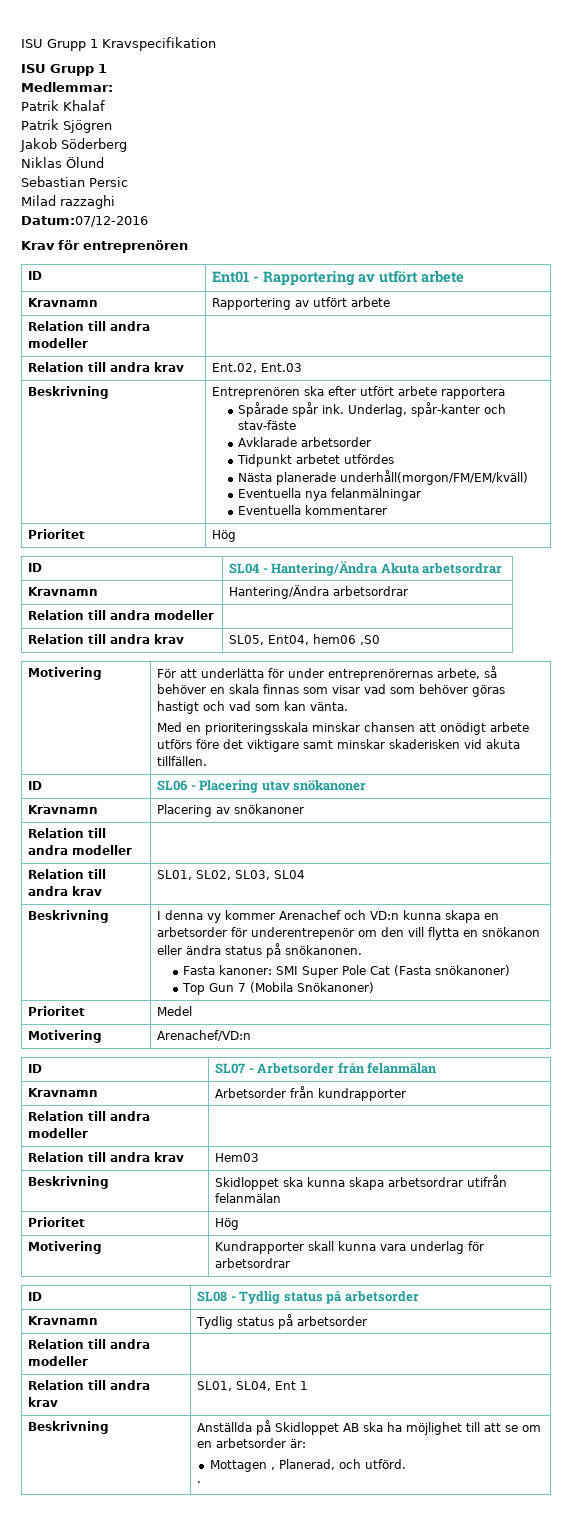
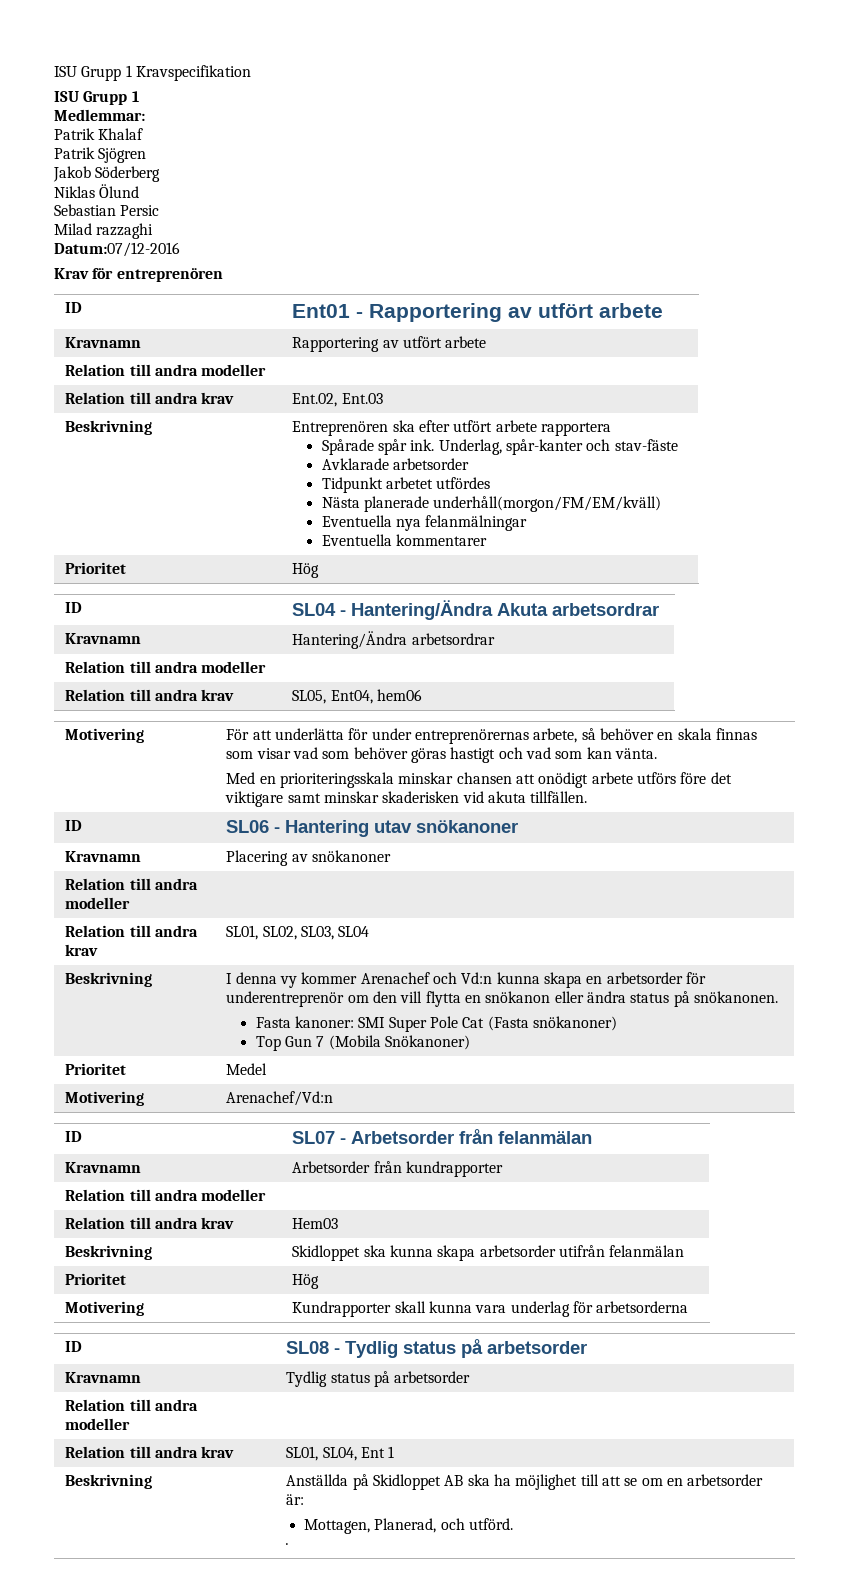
[360,635,381,645] ,S0 -> (423, 695) none
[199,780,259,793] Placering -> [285,820,370,837] Hantering
[370,911,400,920] VD:n -> [461,972,493,984] Vd:n
[251,927,355,940] underentrepenör -> [226,991,345,1007] underentreprenör
[157,1030,252,1041] Arenachef/VD:n -> [226,1091,334,1106] Arenachef/Vd:n
[388,1177,464,1187] arbetsordrar -> [479,1245,556,1257] arbetsorder
[215,1258,291,1268] arbetsordrar -> [596,1301,689,1313] arbetsorderna
[209,1460,275,1472] Mottagen , -> [304,1519,371,1534] Mottagen,

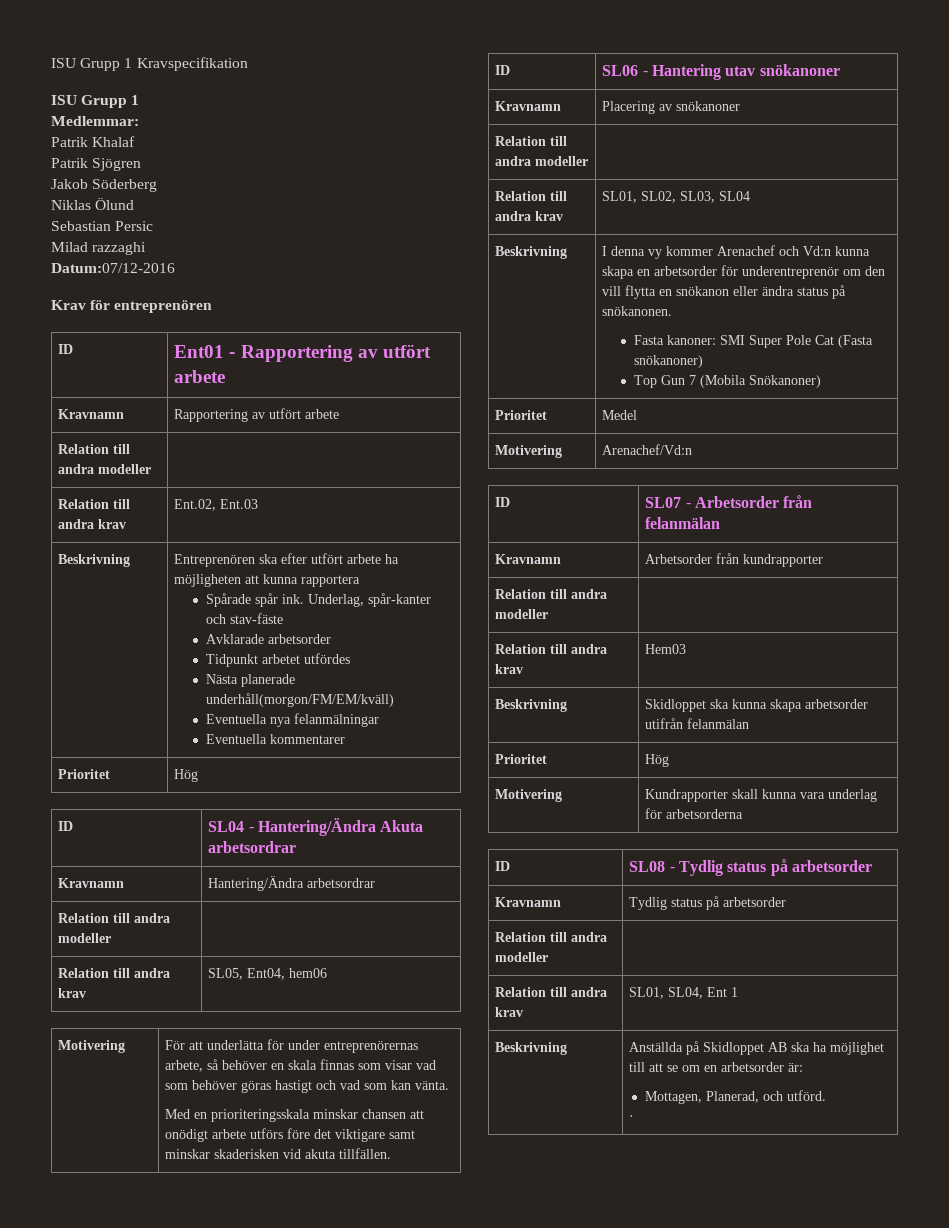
(537, 426) none -> [385,554,400,564] [174,574,299,587] ha möjligheten att kunna

